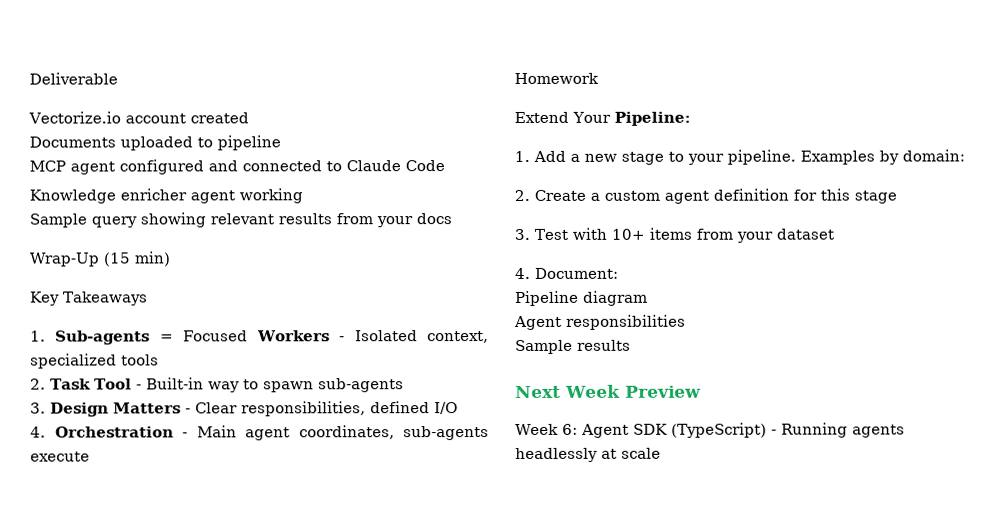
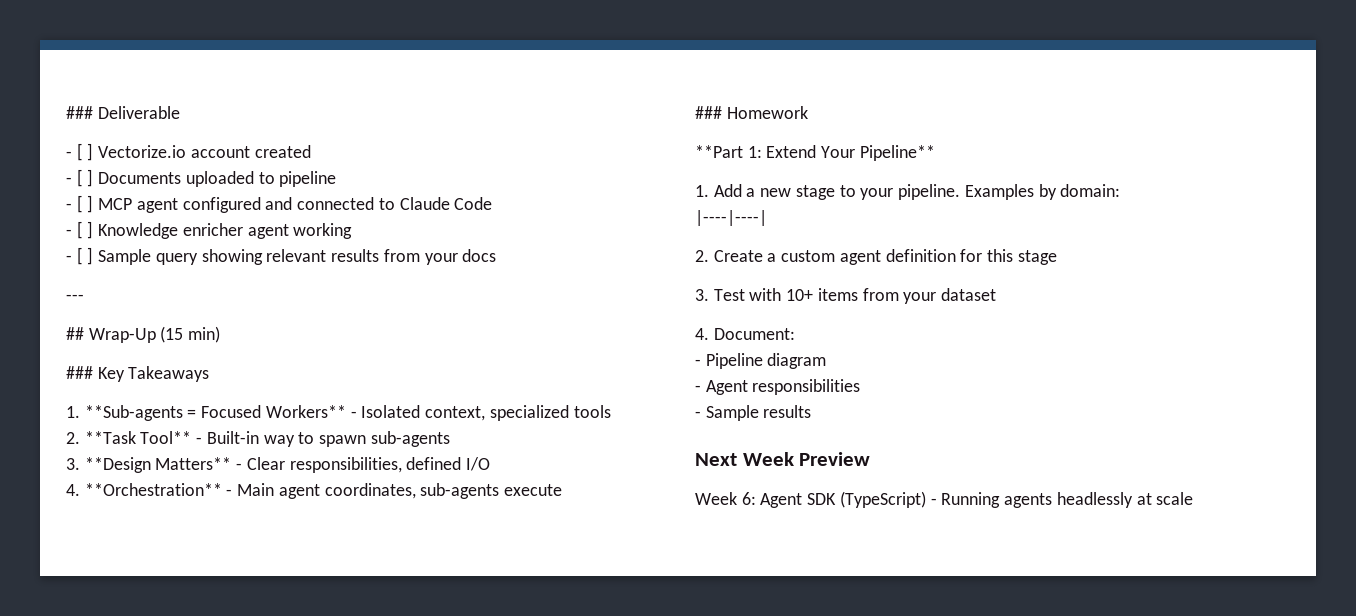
(29, 78) none -> [66,106,93,119] ###
(118, 78) none -> [66,143,94,161] - [ ]
(249, 118) none -> [66,169,94,187] - [ ]
(281, 143) none -> [66,195,94,213] - [ ]
(445, 166) none -> [66,221,94,239] - [ ]
(303, 196) none -> [66,247,94,265] - [ ]
(452, 219) none -> [66,294,84,301] [66,327,84,340] --- // ##
(171, 259) none -> [66,366,93,379] ###
[55,330,151,345] Sub-agents -> [84,405,183,421] **Sub-agents
[256,330,330,342] Workers -> [265,405,346,418] Workers**
[50,378,132,390] Task Tool -> [84,431,192,444] **Task Tool**
[50,402,181,417] Design Matters -> [84,457,232,473] **Design Matters**
[54,426,174,438] Orchestration -> [84,483,222,496] **Orchestration**
(90, 456) none -> [695,106,722,119] ###
(599, 78) none -> [695,145,762,158] **Part 1:
[613,111,691,126] Pipeline: -> [859,145,935,161] Pipeline**
(965, 155) none -> [695,210,767,226] // |----|----|
(619, 273) none -> [695,359,701,366] -
(648, 298) none -> [695,385,701,392] -
(686, 322) none -> [695,411,701,418] -

